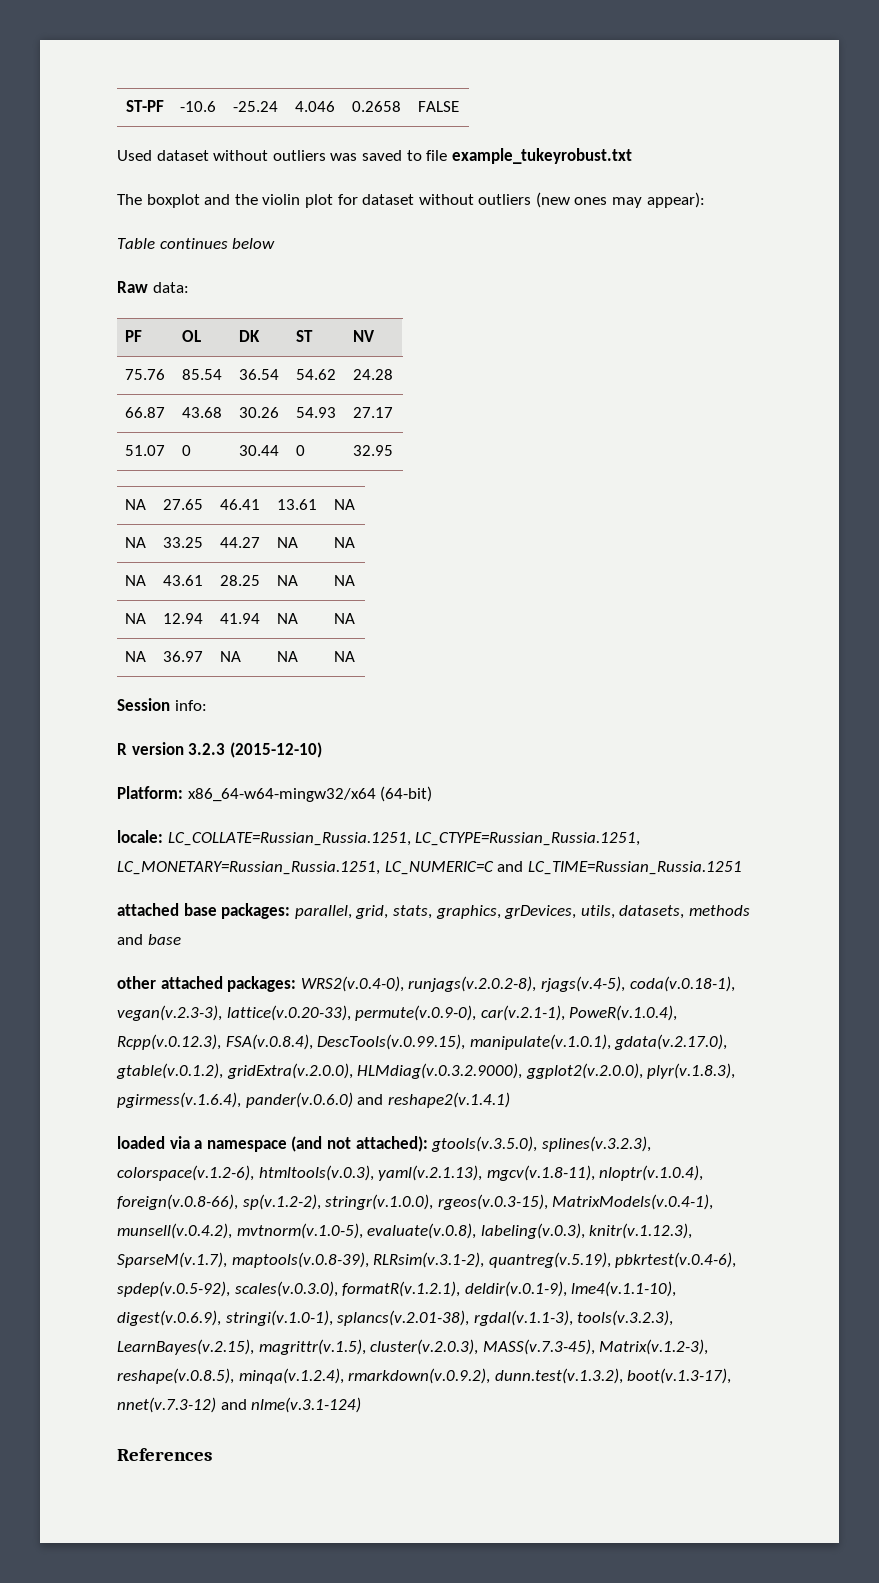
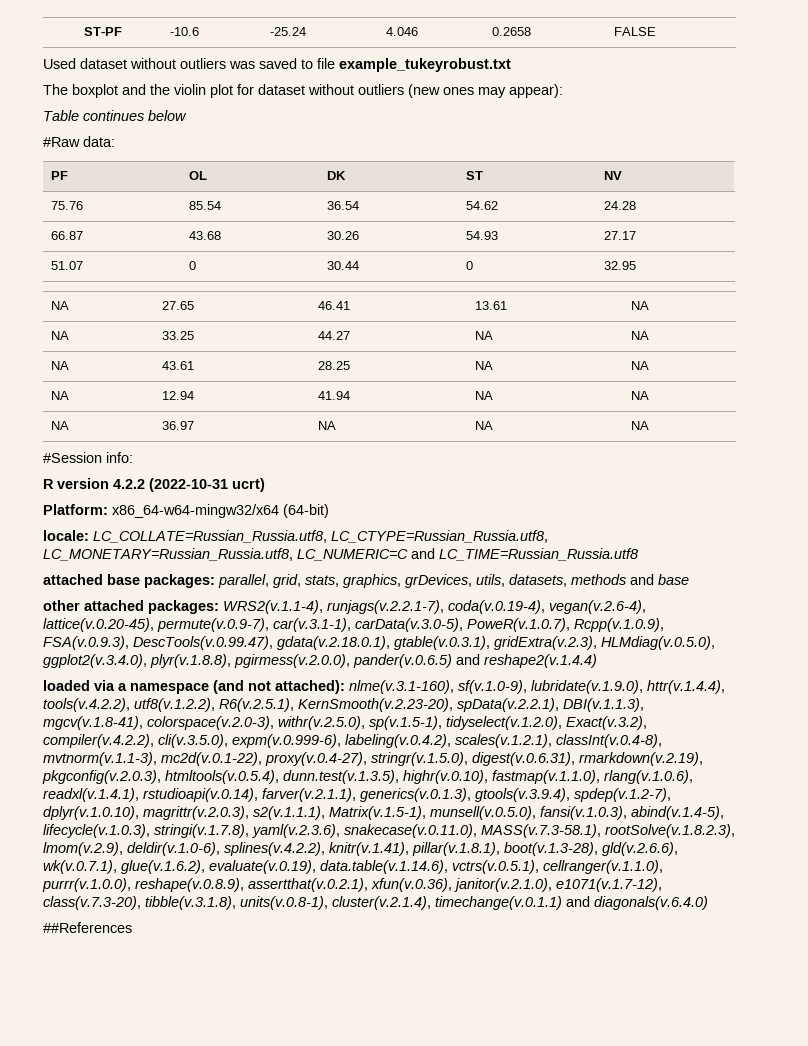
[117,281,148,293] Raw -> [43,137,80,147] #Raw
[117,698,170,711] Session -> [43,452,102,463] #Session
[188,742,322,758] 3.2.3 (2015-12-10) -> [113,478,265,492] 4.2.2 (2022-10-31 ucrt)
[167,832,641,846] [117,861,380,875] LC_COLLATE=Russian_Russia.1251, LC_CTYPE=Russian_Russia.1251, LC_MONETARY=Russian_Russia.1251, -> [93,530,548,543] [43,548,293,561] LC_COLLATE=Russian_Russia.utf8, LC_CTYPE=Russian_Russia.utf8, LC_MONETARY=Russian_Russia.utf8,
[527,861,742,875] LC_TIME=Russian_Russia.1251 -> [439,548,638,561] LC_TIME=Russian_Russia.utf8
[300,976,735,992] [117,1005,678,1021] [117,1034,728,1050] [116,1063,736,1079] [117,1092,510,1108] WRS2(v.0.4-0), runjags(v.2.0.2-8), rjags(v.4-5), coda(v.0.18-1), vegan(v.2.3-3), lattice(v.0.20-33), permute(v.0.9-0), car(v.2.1-1), PoweR(v.1.0.4), Rcpp(v.0.12.3), FSA(v.0.8.4), DescTools(v.0.99.15), manipulate(v.1.0.1), gdata(v.2.17.0), gtable(v.0.1.2), gridExtra(v.2.0.0), HLMdiag(v.0.3.2.9000), ggplot2(v.2.0.0), plyr(v.1.8.3), pgirmess(v.1.6.4), pander(v.0.6.0) and reshape2(v.1.4.1) -> [223,600,646,614] [43,618,664,632] [43,636,715,650] [43,654,597,668] WRS2(v.1.1-4), runjags(v.2.2.1-7), coda(v.0.19-4), vegan(v.2.6-4), lattice(v.0.20-45), permute(v.0.9-7), car(v.3.1-1), carData(v.3.0-5), PoweR(v.1.0.7), Rcpp(v.1.0.9), FSA(v.0.9.3), DescTools(v.0.99.47), gdata(v.2.18.0.1), gtable(v.0.3.1), gridExtra(v.2.3), HLMdiag(v.0.5.0), ggplot2(v.3.4.0), plyr(v.1.8.8), pgirmess(v.2.0.0), pander(v.0.6.5) and reshape2(v.1.4.4)
[431,1136,651,1152] [117,1165,704,1181] [117,1194,714,1210] [117,1223,693,1239] [117,1252,737,1268] [117,1281,677,1297] [117,1310,674,1326] [117,1339,709,1355] [117,1368,732,1384] [117,1397,362,1413] [117,1448,212,1461] gtools(v.3.5.0), splines(v.3.2.3), colorspace(v.1.2-6), htmltools(v.0.3), yaml(v.2.1.13), mgcv(v.1.8-11), nloptr(v.1.0.4), foreign(v.0.8-66), sp(v.1.2-2), stringr(v.1.0.0), rgeos(v.0.3-15), MatrixModels(v.0.4-1), munsell(v.0.4.2), mvtnorm(v.1.0-5), evaluate(v.0.8), labeling(v.0.3), knitr(v.1.12.3), SparseM(v.1.7), maptools(v.0.8-39), RLRsim(v.3.1-2), quantreg(v.5.19), pbkrtest(v.0.4-6), spdep(v.0.5-92), scales(v.0.3.0), formatR(v.1.2.1), deldir(v.0.1-9), lme4(v.1.1-10), digest(v.0.6.9), stringi(v.1.0-1), splancs(v.2.01-38), rgdal(v.1.1-3), tools(v.3.2.3), LearnBayes(v.2.15), magrittr(v.1.5), cluster(v.2.0.3), MASS(v.7.3-45), Matrix(v.1.2-3), reshape(v.0.8.5), minqa(v.1.2.4), rmarkdown(v.0.9.2), dunn.test(v.1.3.2), boot(v.1.3-17), nnet(v.7.3-12) and nlme(v.3.1-124) // References -> [349,680,725,694] [43,698,644,712] [43,716,647,730] [43,734,662,748] [43,752,703,766] [42,770,693,784] [43,788,671,802] [43,806,724,820] [43,824,735,838] [43,842,678,856] [43,860,663,874] [42,878,662,892] [43,896,708,910] [43,922,132,933] nlme(v.3.1-160), sf(v.1.0-9), lubridate(v.1.9.0), httr(v.1.4.4), tools(v.4.2.2), utf8(v.1.2.2), R6(v.2.5.1), KernSmooth(v.2.23-20), spData(v.2.2.1), DBI(v.1.1.3), mgcv(v.1.8-41), colorspace(v.2.0-3), withr(v.2.5.0), sp(v.1.5-1), tidyselect(v.1.2.0), Exact(v.3.2), compiler(v.4.2.2), cli(v.3.5.0), expm(v.0.999-6), labeling(v.0.4.2), scales(v.1.2.1), classInt(v.0.4-8), mvtnorm(v.1.1-3), mc2d(v.0.1-22), proxy(v.0.4-27), stringr(v.1.5.0), digest(v.0.6.31), rmarkdown(v.2.19), pkgconfig(v.2.0.3), htmltools(v.0.5.4), dunn.test(v.1.3.5), highr(v.0.10), fastmap(v.1.1.0), rlang(v.1.0.6), readxl(v.1.4.1), rstudioapi(v.0.14), farver(v.2.1.1), generics(v.0.1.3), gtools(v.3.9.4), spdep(v.1.2-7), dplyr(v.1.0.10), magrittr(v.2.0.3), s2(v.1.1.1), Matrix(v.1.5-1), munsell(v.0.5.0), fansi(v.1.0.3), abind(v.1.4-5), lifecycle(v.1.0.3), stringi(v.1.7.8), yaml(v.2.3.6), snakecase(v.0.11.0), MASS(v.7.3-58.1), rootSolve(v.1.8.2.3), lmom(v.2.9), deldir(v.1.0-6), splines(v.4.2.2), knitr(v.1.41), pillar(v.1.8.1), boot(v.1.3-28), gld(v.2.6.6), wk(v.0.7.1), glue(v.1.6.2), evaluate(v.0.19), data.table(v.1.14.6), vctrs(v.0.5.1), cellranger(v.1.1.0), purrr(v.1.0.0), reshape(v.0.8.9), assertthat(v.0.2.1), xfun(v.0.36), janitor(v.2.1.0), e1071(v.1.7-12), class(v.7.3-20), tibble(v.3.1.8), units(v.0.8-1), cluster(v.2.1.4), timechange(v.0.1.1) and diagonals(v.6.4.0) // ##References

